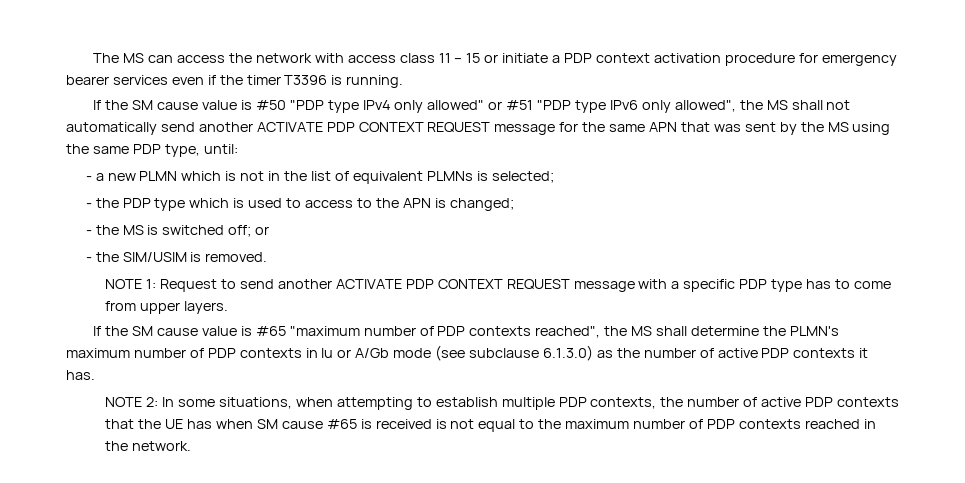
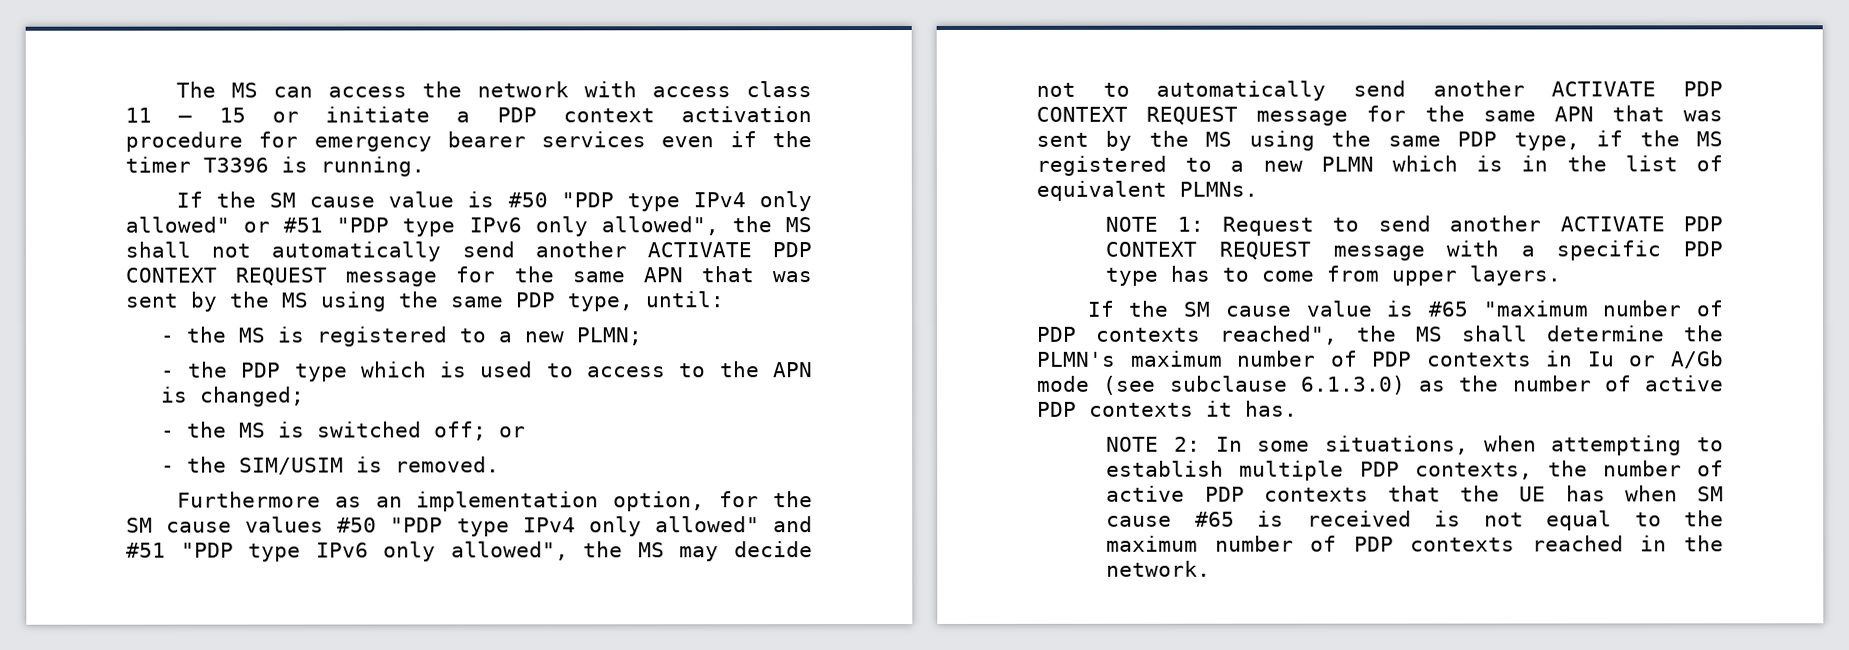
[95,171,554,184] a new PLMN which is not in the list of equivalent PLMNs is selected; -> [186,326,643,347] the MS is registered to a new PLMN;
(268, 257) none -> [176,491,813,512] [126,516,813,537] [126,541,813,562] [1036,80,1723,101] [1036,105,1723,126] [1036,130,1723,151] [1036,155,1723,176] [1036,180,1258,201] // Furthermore as an implementation option, for the SM cause values #50 "PDP type IPv4 only allowed" and #51 "PDP type IPv6 only allowed", the MS may decide not to automatically send another ACTIVATE PDP CONTEXT REQUEST message for the same APN that was sent by the MS using the same PDP type, if the MS registered to a new PLMN which is in the list of equivalent PLMNs.

